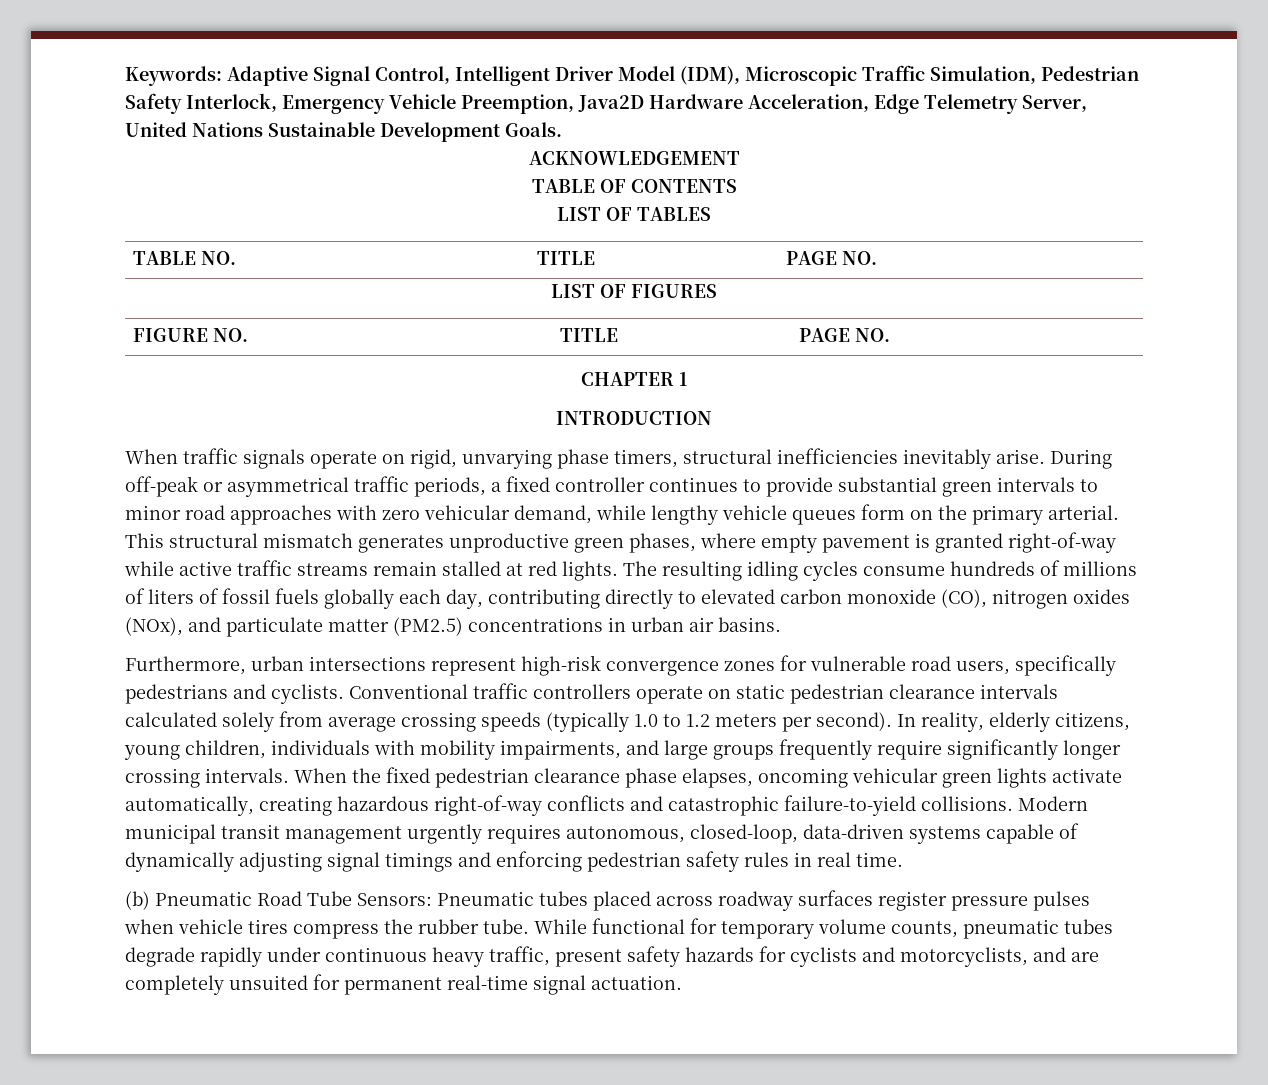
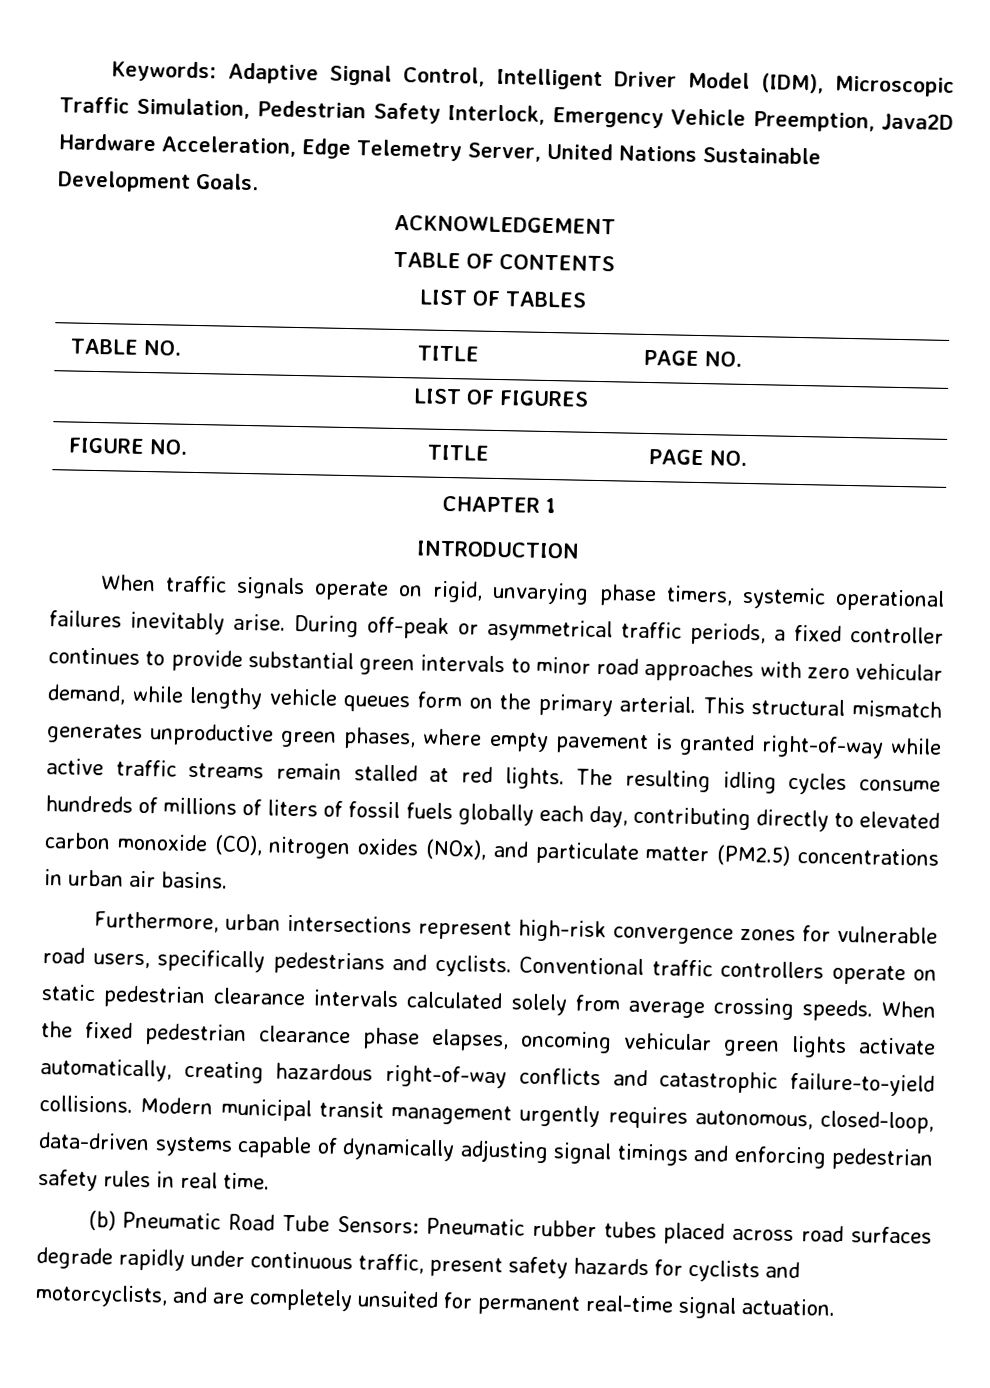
[683,448,898,464] structural inefficiencies -> [741,586,945,612] [49,610,122,628] systemic operational failures
[481,712,1130,732] [124,739,1121,760] [125,768,289,788] speeds (typically 1.0 to 1.2 meters per second). In reality, elderly citizens, young children, individuals with mobility impairments, and large groups frequently require significantly longer crossing intervals. -> [801,999,873,1022] speeds.
(534, 898) none -> [531,1219,597,1238] rubber
[718,890,1090,911] [124,918,1113,939] roadway surfaces register pressure pulses when vehicle tires compress the rubber tube. While functional for temporary volume counts, pneumatic tubes -> [801,1225,932,1244] road surfaces
[432,947,484,967] heavy -> (353, 1260) none

